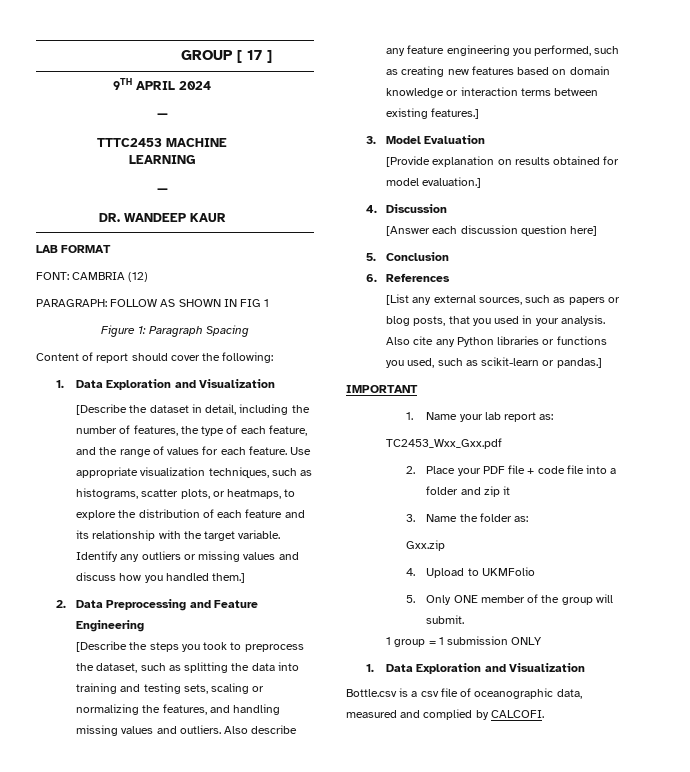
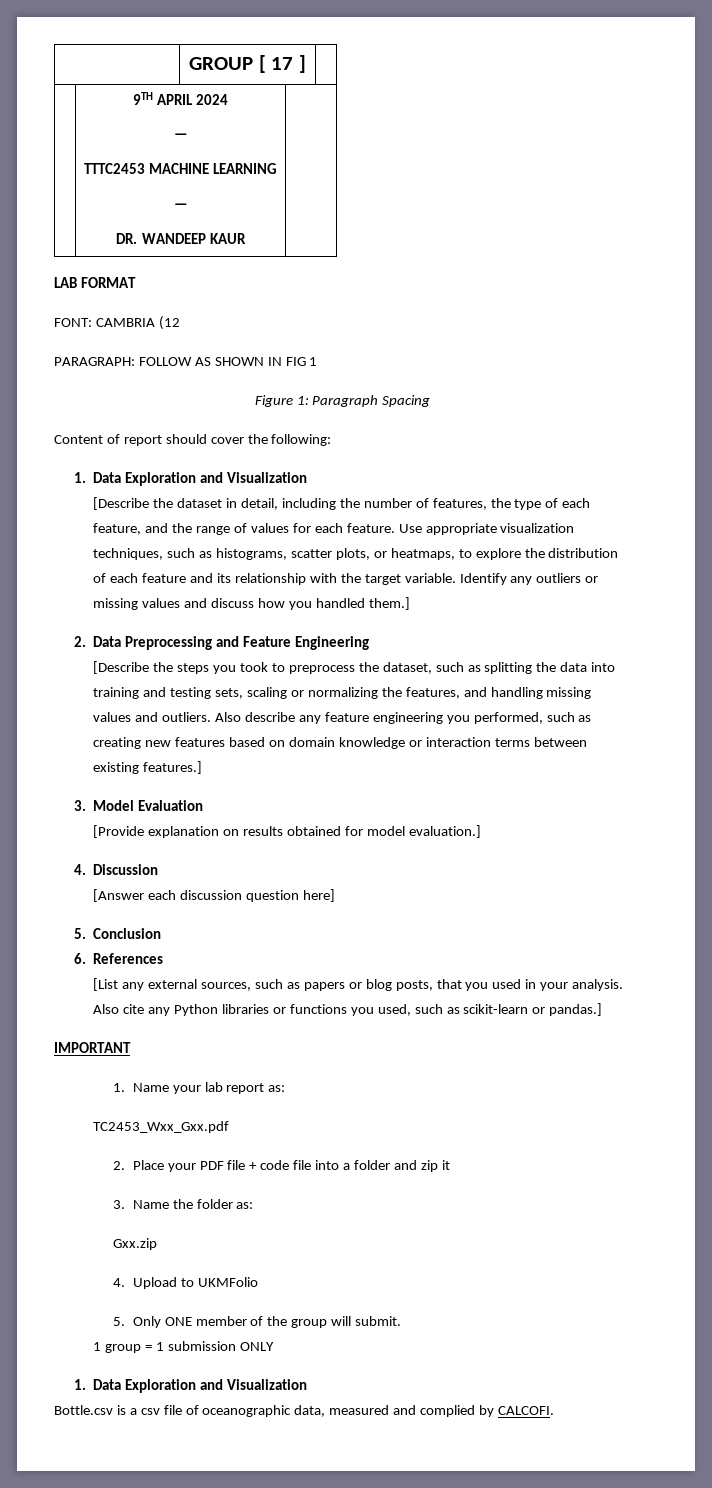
[128,272,149,282] (12) -> [158,316,180,330] (12

